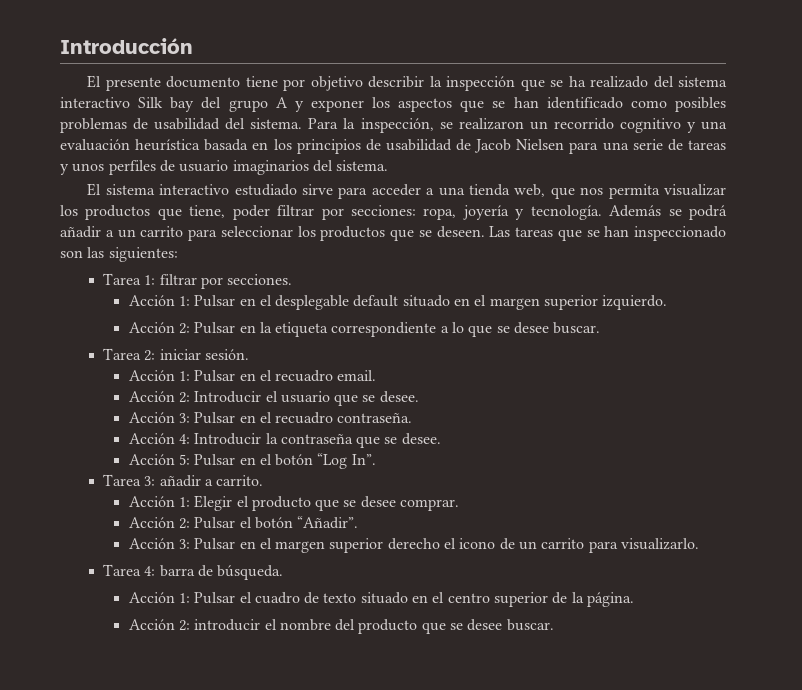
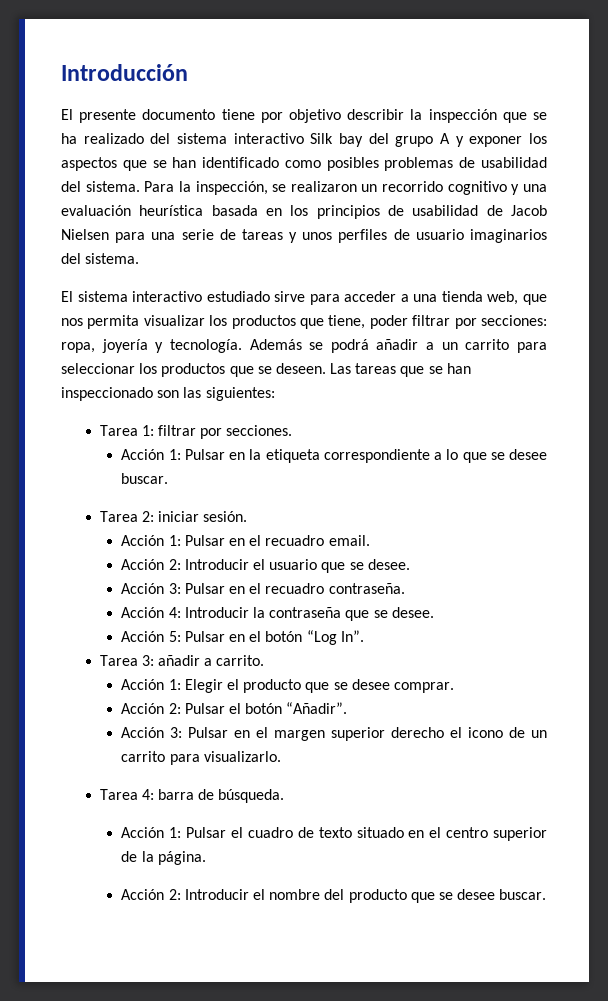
[259,295,668,310] [128,322,256,334] el desplegable default situado en el margen superior izquierdo. // Acción 2: Pulsar en -> (246, 456) none
[194,619,261,631] introducir -> [184,889,249,900] Introducir

